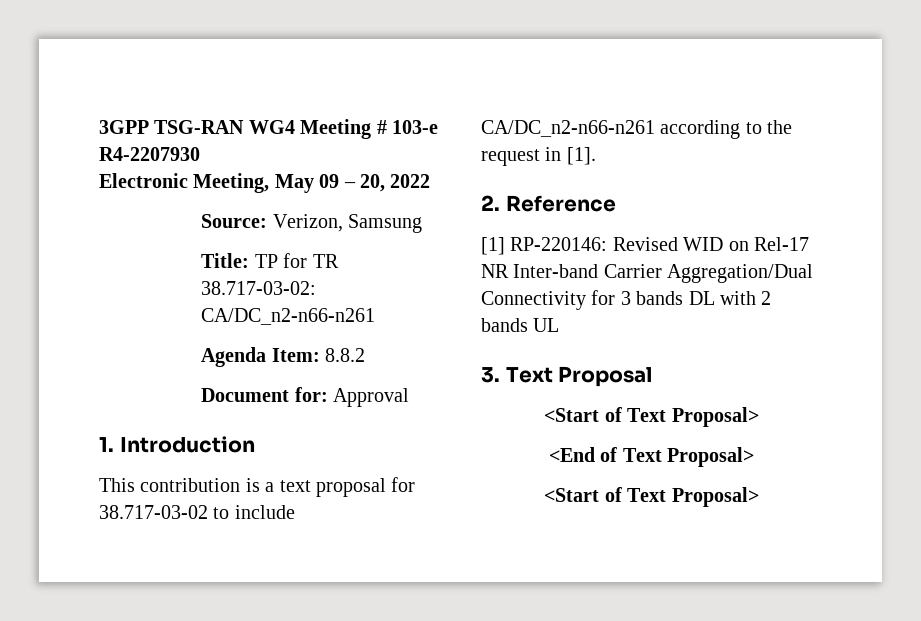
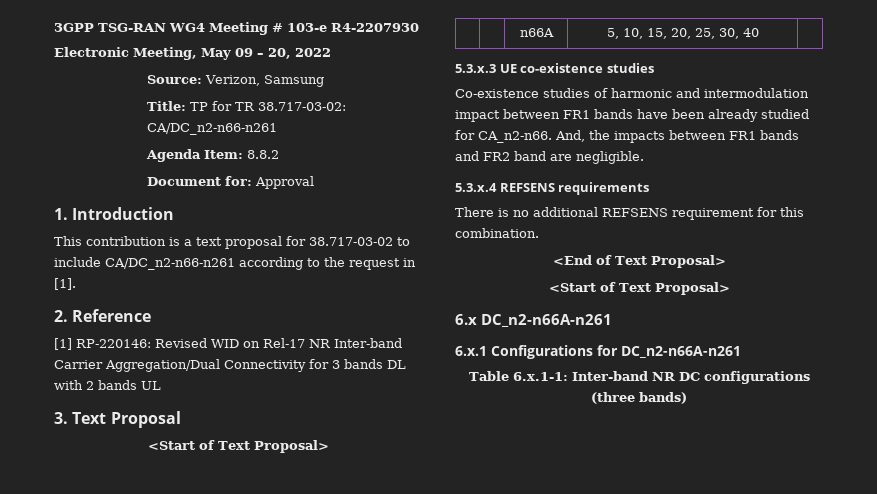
(759, 417) none -> [519,28,554,37] [606,28,759,39] [455,63,654,73] [455,88,809,98] [455,109,809,122] [455,130,799,143] [455,151,644,164] [455,182,650,195] [455,207,804,220] [455,228,539,238] // | | n66A | 5, 10, 15, 20, 25, 30, 40 | // 5.3.x.3 UE co-existence studies // Co-existence studies of harmonic and intermodulation impact between FR1 bands have been already studied for CA_n2-n66. And, the impacts between FR1 bands and FR2 band are negligible. // 5.3.x.4 REFSENS requirements // There is no additional REFSENS requirement for this combination.
(759, 497) none -> [455,314,613,327] [455,345,741,359] [468,371,810,384] [591,392,687,404] // 6.x DC_n2-n66A-n261 // 6.x.1 Configurations for DC_n2-n66A-n261 // Table 6.x.1-1: Inter-band NR DC configurations (three bands)

